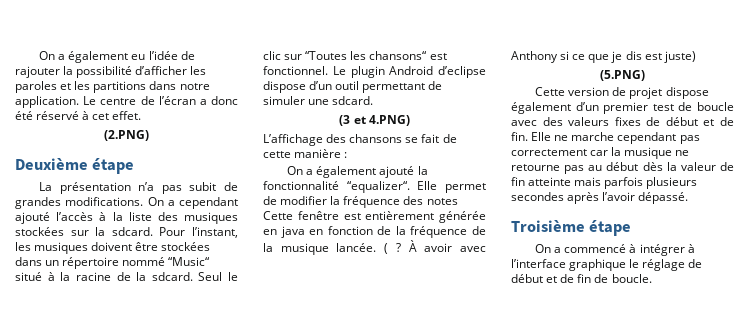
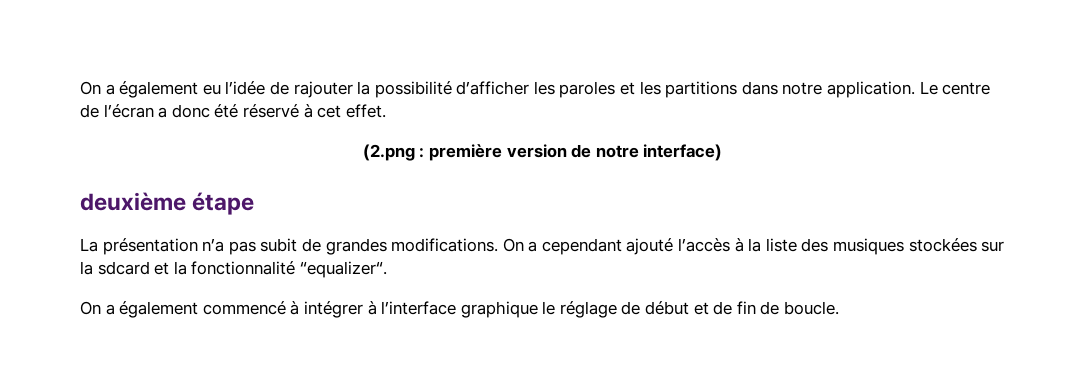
[104,130,149,141] [15,158,88,170] (2.PNG) // Deuxième -> [362,144,723,161] [80,192,186,211] (2.png : première version de notre interface) // deuxième
[111,227,238,238] [15,242,211,254] [15,257,211,269] [15,272,238,281] [263,51,447,60] [263,66,486,78] [263,81,443,93] [263,96,374,105] [339,115,410,126] [263,134,457,146] [263,149,348,158] [287,166,428,178] [263,181,486,193] [263,196,458,208] [263,211,486,223] [263,226,486,238] [263,240,486,255] [511,51,696,63] [600,70,645,81] [535,87,709,99] [511,102,734,114] [511,117,734,126] [511,132,700,144] [511,147,690,159] [511,162,734,174] [511,177,698,189] [511,192,689,204] [511,220,632,236] [535,244,562,253] sdcard. Pour l’instant, les musiques doivent être stockées dans un répertoire nommé “Music“ situé à la racine de la sdcard. Seul le clic sur “Toutes les chansons“ est fonctionnel. Le plugin Android d’eclipse dispose d’un outil permettant de simuler une sdcard. // (3 et 4.PNG) // L’affichage des chansons se fait de cette manière : // On a également ajouté la fonctionnalité “equalizer“. Elle permet de modifier la fréquence des notes Cette fenêtre est entièrement générée en java en fonction de la fréquence de la musique lancée. ( ? À avoir avec Anthony si ce que je dis est juste) // (5.PNG) // Cette version de projet dispose également d’un premier test de boucle avec des valeurs fixes de début et de fin. Elle ne marche cependant pas correctement car la musique ne retourne pas au début dès la valeur de fin atteinte mais parfois plusieurs secondes après l’avoir dépassé. // Troisième étape // On a -> [97,261,387,278] [80,301,199,318] sdcard et la fonctionnalité “equalizer“. // On a également

